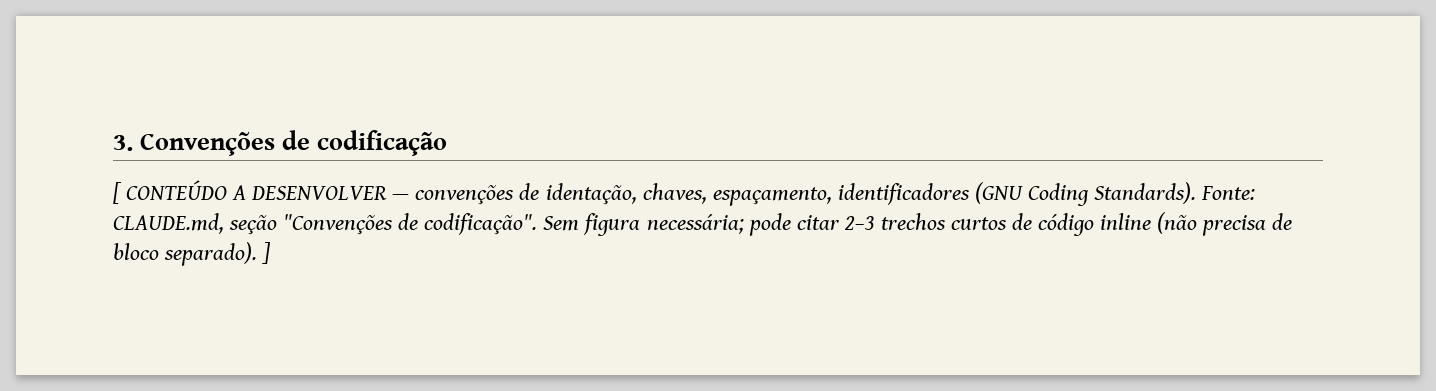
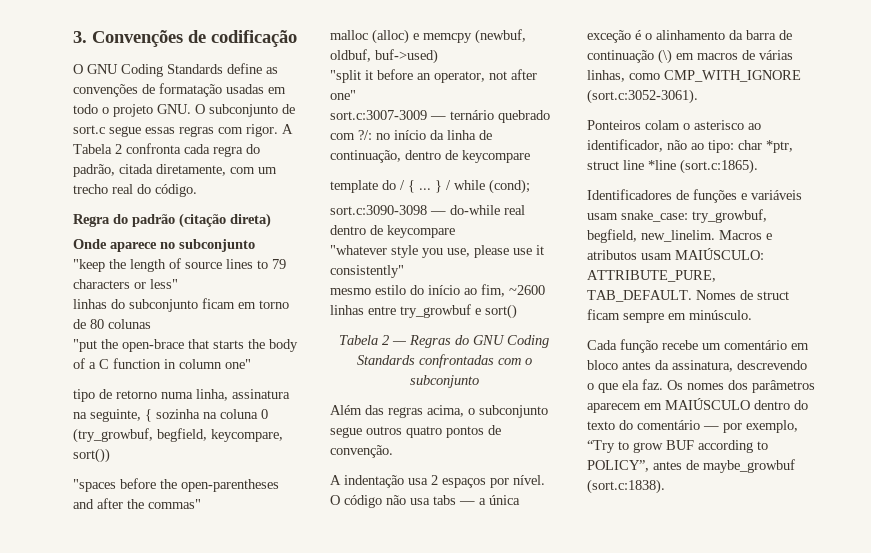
[113,180,1256,206] [113,212,1293,236] [113,242,272,266] [ CONTEÚDO A DESENVOLVER — convenções de identação, chaves, espaçamento, identificadores (GNU Coding Standards). Fonte: CLAUDE.md, seção "Convenções de codificação". Sem figura necessária; pode citar 2–3 trechos curtos de código inline (não precisa de bloco separado). ] -> [73,63,278,77] [73,83,286,97] [73,104,295,117] [73,124,293,137] [73,143,260,157] [73,164,277,177] [73,184,197,197] [73,213,271,228] [73,239,255,252] [73,258,286,272] [73,279,178,289] [73,298,289,312] [73,319,151,329] [73,339,298,352] [73,358,251,369] [73,389,290,402] [73,409,268,422] [73,428,283,443] [73,448,110,463] [73,478,279,492] [73,498,201,509] [330,29,526,44] [330,49,438,64] [330,69,537,83] [330,90,356,100] [330,110,550,123] [330,130,492,140] [330,150,530,163] [330,179,530,194] [330,205,525,215] [330,225,455,238] [330,245,544,258] [330,265,404,278] [330,284,545,297] [330,304,517,319] [339,335,549,348] [356,354,532,368] [409,375,479,388] [330,405,548,418] [330,425,501,438] [330,445,393,458] [330,475,545,488] [330,495,520,508] [587,30,792,43] [587,49,793,64] [587,70,801,82] [587,89,698,104] [587,120,761,130] [587,139,793,153] [587,159,758,174] [587,189,802,203] [587,209,767,223] [587,229,772,243] [587,248,764,260] [587,270,716,282] [587,290,789,302] [587,309,752,323] [587,339,809,353] [587,360,807,372] [587,379,815,393] [587,398,808,413] [587,420,798,433] [587,440,768,453] [587,459,795,473] [587,479,665,494] O GNU Coding Standards define as convenções de formatação usadas em todo o projeto GNU. O subconjunto de sort.c segue essas regras com rigor. A Tabela 2 confronta cada regra do padrão, citada diretamente, com um trecho real do código. // Regra do padrão (citação direta) // Onde aparece no subconjunto // "keep the length of source lines to 79 characters or less" // linhas do subconjunto ficam em torno de 80 colunas // "put the open-brace that starts the body of a C function in column one" // tipo de retorno numa linha, assinatura na seguinte, { sozinha na coluna 0 (try_growbuf, begfield, keycompare, sort()) // "spaces before the open-parentheses and after the commas" // malloc (alloc) e memcpy (newbuf, oldbuf, buf->used) // "split it before an operator, not after one" // sort.c:3007-3009 — ternário quebrado com ?/: no início da linha de continuação, dentro de keycompare // template do / { ... } / while (cond); // sort.c:3090-3098 — do-while real dentro de keycompare // "whatever style you use, please use it consistently" // mesmo estilo do início ao fim, ~2600 linhas entre try_growbuf e sort() // Tabela 2 — Regras do GNU Coding Standards confrontadas com o subconjunto // Além das regras acima, o subconjunto segue outros quatro pontos de convenção. // A indentação usa 2 espaços por nível. O código não usa tabs — a única exceção é o alinhamento da barra de continuação (\) em macros de várias linhas, como CMP_WITH_IGNORE (sort.c:3052-3061). // Ponteiros colam o asterisco ao identificador, não ao tipo: char *ptr, struct line *line (sort.c:1865). // Identificadores de funções e variáveis usam snake_case: try_growbuf, begfield, new_linelim. Macros e atributos usam MAIÚSCULO: ATTRIBUTE_PURE, TAB_DEFAULT. Nomes de struct ficam sempre em minúsculo. // Cada função recebe um comentário em bloco antes da assinatura, descrevendo o que ela faz. Os nomes dos parâmetros aparecem em MAIÚSCULO dentro do texto do comentário — por exemplo, “Try to grow BUF according to POLICY”, antes de maybe_growbuf (sort.c:1838).

